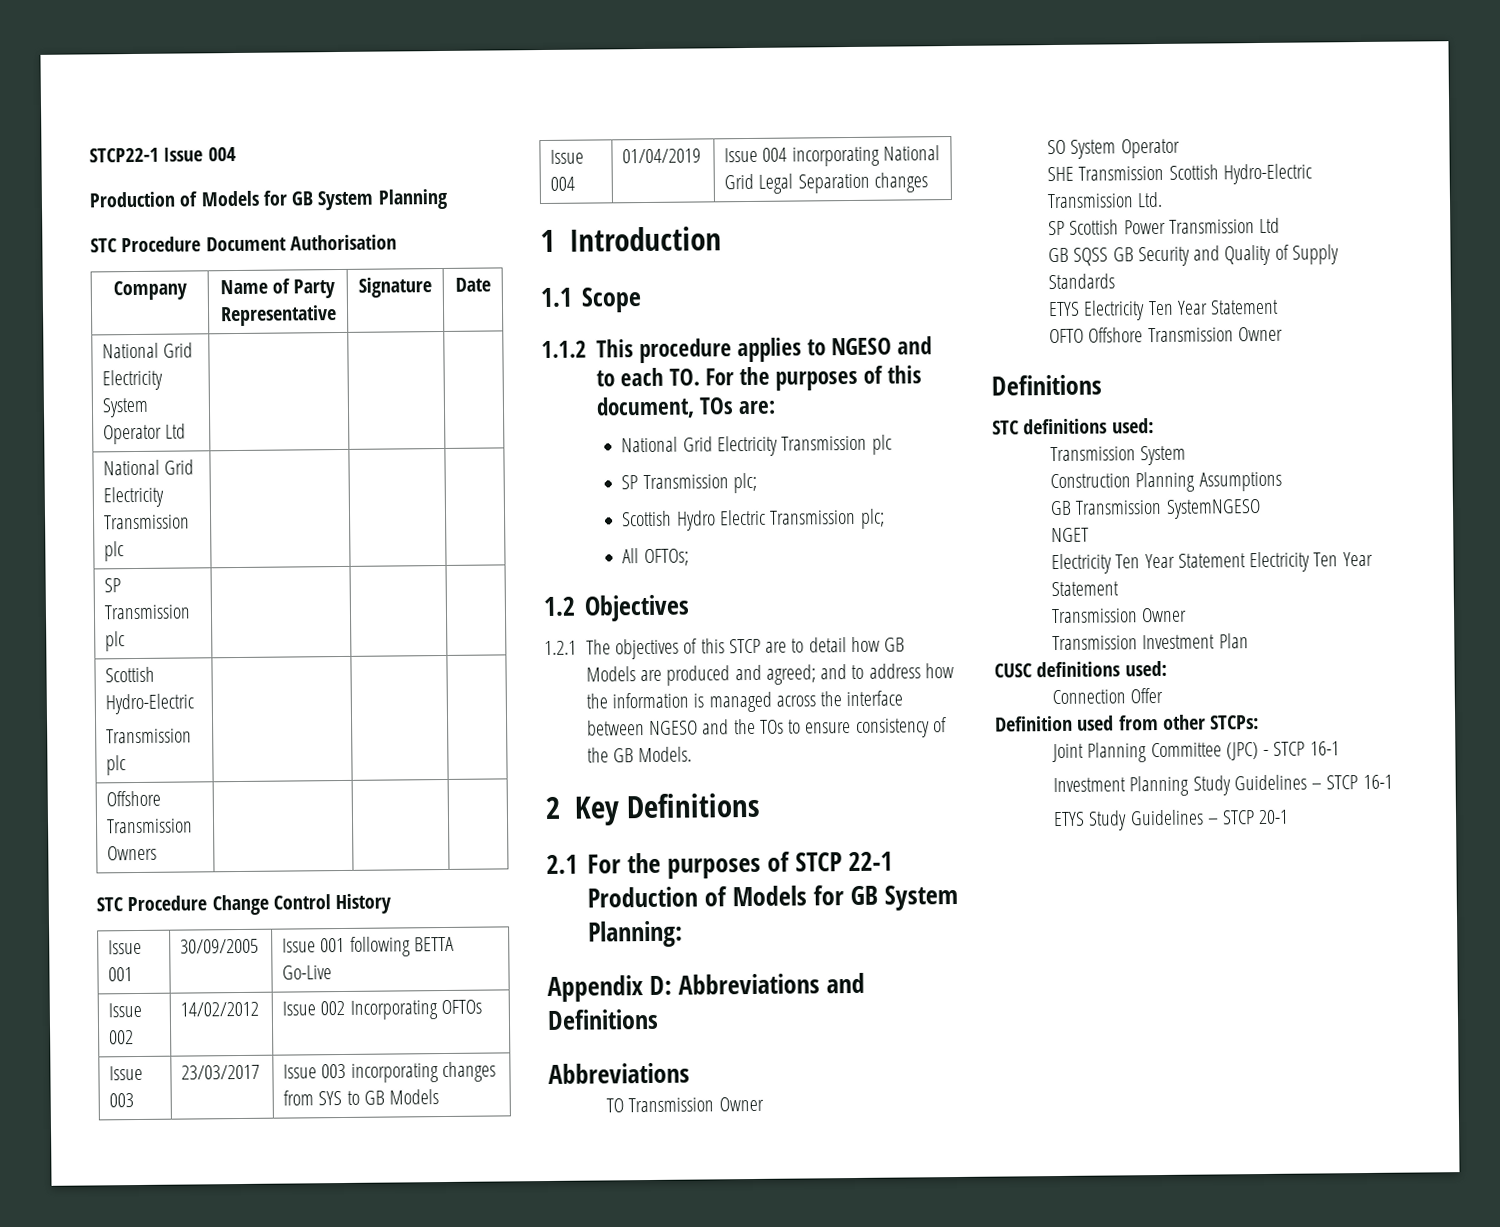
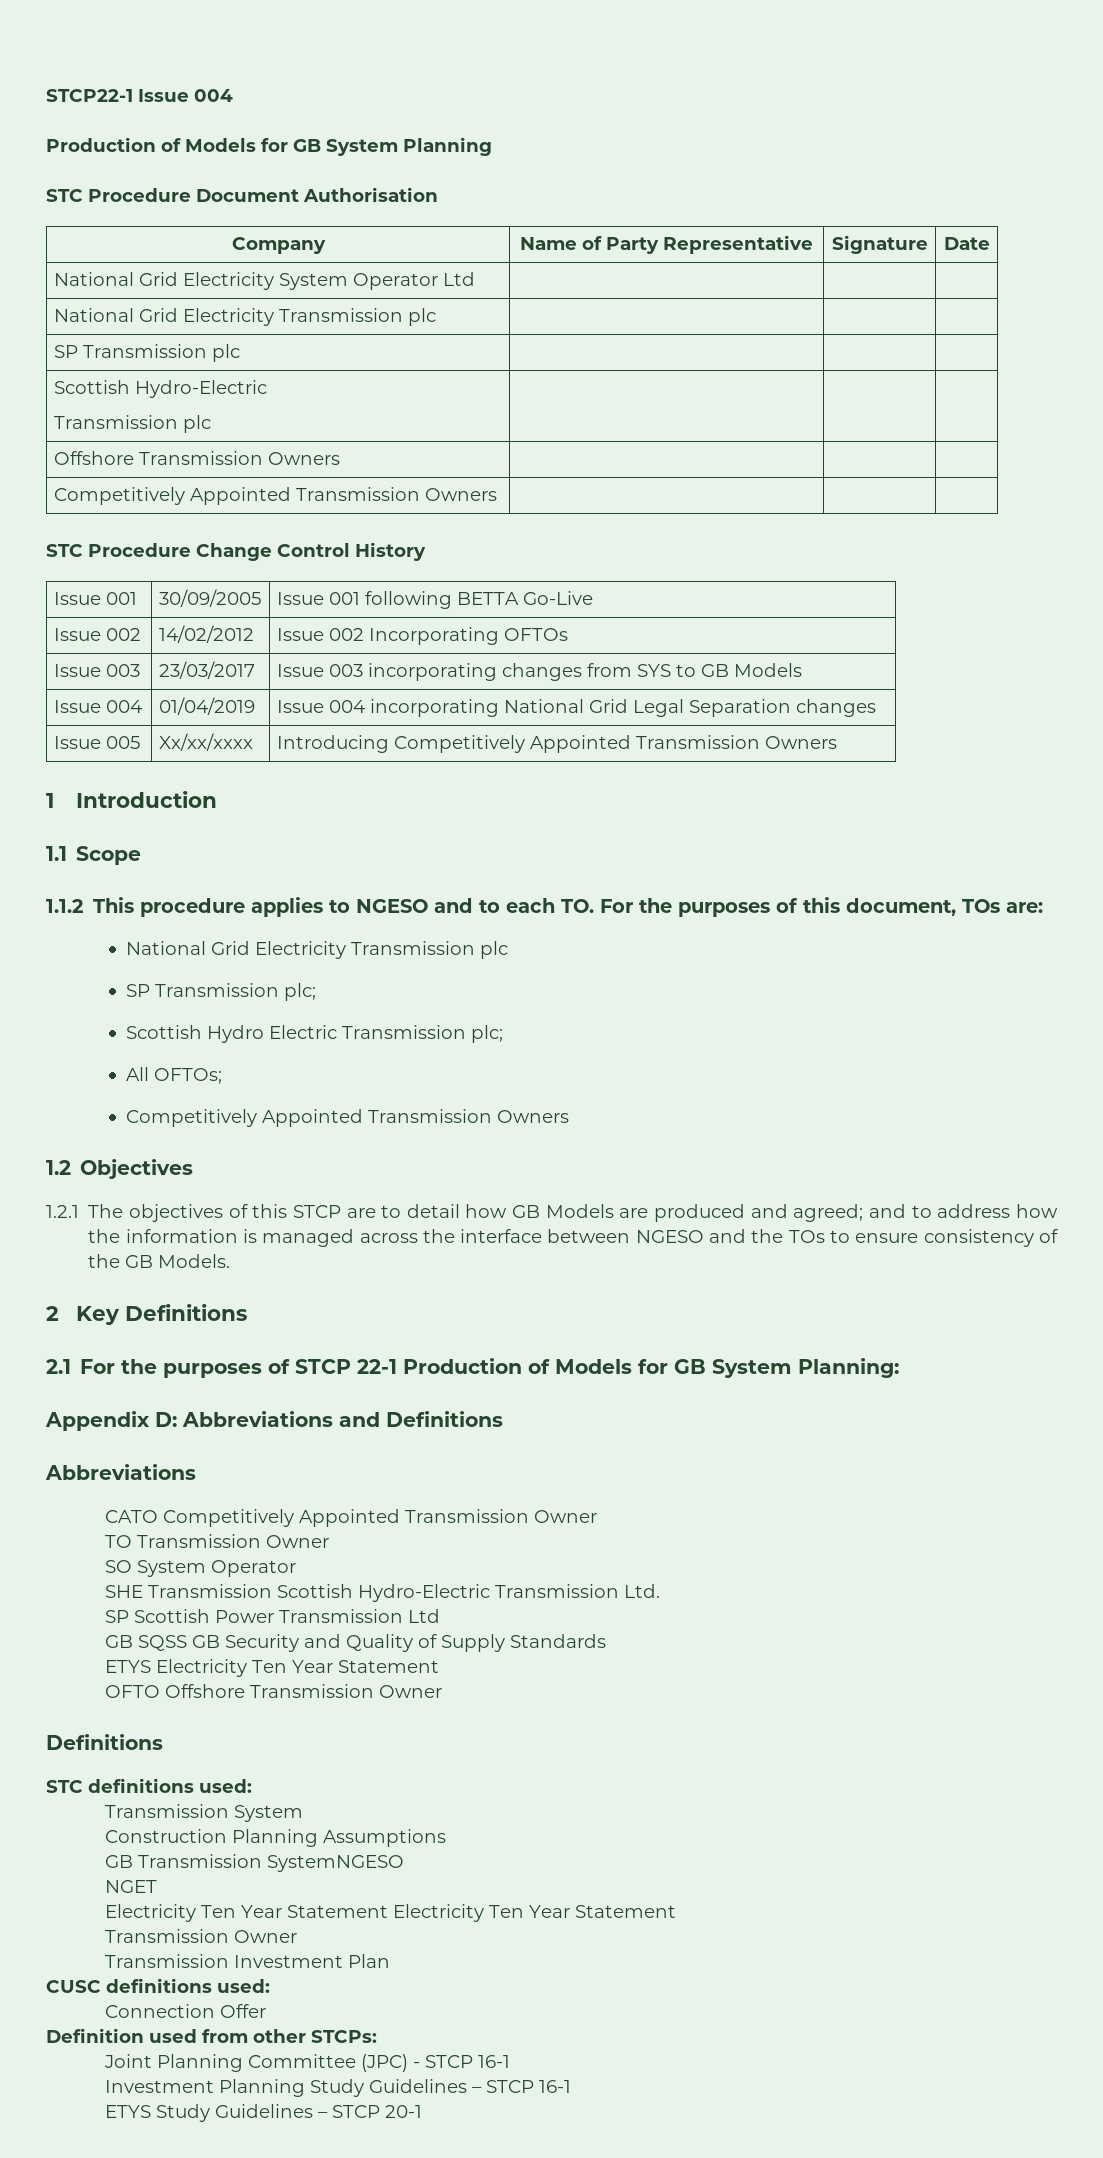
(158, 853) none -> [53,487,497,505] // Competitively Appointed Transmission Owners | | |
(928, 182) none -> [53,736,140,749] [158,733,253,751] [276,735,837,753] // Issue 005 | Xx/xx/xxxx | Introducing Competitively Appointed Transmission Owners
(689, 557) none -> [125,1109,569,1127] // Competitively Appointed Transmission Owners
(690, 1073) none -> [105,1509,598,1527] // CATO Competitively Appointed Transmission Owner

